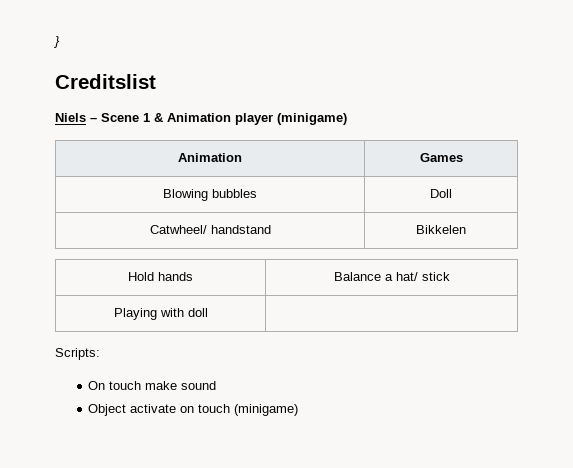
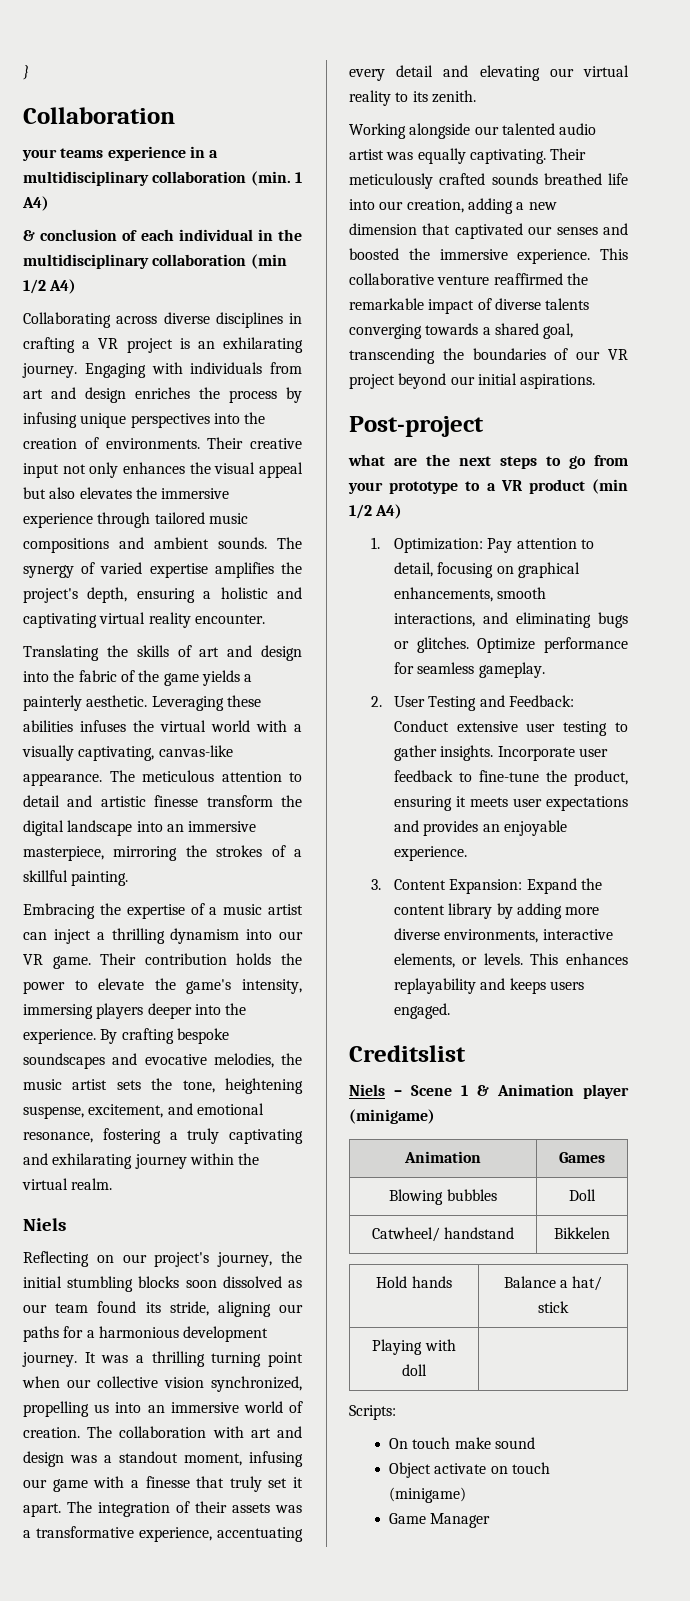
(60, 42) none -> [23,107,175,124] [22,146,219,161] [23,171,302,186] [22,196,49,211] [23,229,303,241] [23,254,287,269] [23,279,77,294] [23,312,302,328] [23,337,303,353] [22,362,302,378] [23,387,302,403] [23,412,266,428] [23,437,302,449] [23,462,303,478] [23,487,230,499] [23,512,248,528] [23,537,302,553] [23,562,302,578] [23,587,302,603] [23,612,265,628] [23,645,302,661] [23,670,253,686] [23,695,261,711] [23,720,302,732] [22,745,233,761] [23,770,302,786] [23,795,302,807] [23,820,257,836] [23,845,302,861] [23,870,129,886] [23,903,303,919] [23,928,303,944] [23,953,302,969] [23,978,302,994] [23,1003,247,1019] [23,1028,229,1044] [23,1053,302,1069] [23,1078,303,1094] [23,1103,264,1119] [23,1128,303,1144] [23,1153,260,1169] [22,1178,113,1190] [23,1218,66,1231] [23,1251,302,1267] [23,1276,302,1292] [23,1301,303,1317] [23,1326,269,1342] [22,1351,303,1367] [22,1376,302,1392] [23,1401,303,1417] [23,1426,302,1438] [23,1451,303,1467] [23,1476,303,1492] [23,1501,302,1517] [23,1526,303,1542] [349,65,629,81] [349,90,476,106] [349,123,597,139] [349,148,587,164] [349,173,628,189] [349,198,557,214] [349,223,628,239] [349,248,628,264] [349,273,588,285] [349,298,590,314] [349,323,574,339] [349,348,628,364] [349,373,596,389] [349,416,484,437] [348,454,628,469] [348,479,628,494] [349,504,403,519] [371,537,594,553] [393,562,580,578] [393,587,547,602] [393,612,628,628] [393,637,628,653] [393,662,545,678] [371,695,574,711] [393,720,628,736] [393,745,608,761] [393,770,628,786] [393,796,628,811] [393,820,567,836] [393,846,467,861] [371,878,602,894] [393,903,600,919] [393,928,613,943] [393,953,628,968] [393,978,584,994] [393,1003,450,1019] // Collaboration // your teams experience in a multidisciplinary collaboration (min. 1 A4) // & conclusion of each individual in the multidisciplinary collaboration (min 1/2 A4) // Collaborating across diverse disciplines in crafting a VR project is an exhilarating journey. Engaging with individuals from art and design enriches the process by infusing unique perspectives into the creation of environments. Their creative input not only enhances the visual appeal but also elevates the immersive experience through tailored music compositions and ambient sounds. The synergy of varied expertise amplifies the project's depth, ensuring a holistic and captivating virtual reality encounter. // Translating the skills of art and design into the fabric of the game yields a painterly aesthetic. Leveraging these abilities infuses the virtual world with a visually captivating, canvas-like appearance. The meticulous attention to detail and artistic finesse transform the digital landscape into an immersive masterpiece, mirroring the strokes of a skillful painting. // Embracing the expertise of a music artist can inject a thrilling dynamism into our VR game. Their contribution holds the power to elevate the game's intensity, immersing players deeper into the experience. By crafting bespoke soundscapes and evocative melodies, the music artist sets the tone, heightening suspense, excitement, and emotional resonance, fostering a truly captivating and exhilarating journey within the virtual realm. // Niels // Reflecting on our project's journey, the initial stumbling blocks soon dissolved as our team found its stride, aligning our paths for a harmonious development journey. It was a thrilling turning point when our collective vision synchronized, propelling us into an immersive world of creation. The collaboration with art and design was a standout moment, infusing our game with a finesse that truly set it apart. The integration of their assets was a transformative experience, accentuating every detail and elevating our virtual reality to its zenith. // Working alongside our talented audio artist was equally captivating. Their meticulously crafted sounds breathed life into our creation, adding a new dimension that captivated our senses and boosted the immersive experience. This collaborative venture reaffirmed the remarkable impact of diverse talents converging towards a shared goal, transcending the boundaries of our VR project beyond our initial aspirations. // Post-project // what are the next steps to go from your prototype to a VR product (min 1/2 A4) // 1. Optimization: Pay attention to detail, focusing on graphical enhancements, smooth interactions, and eliminating bugs or glitches. Optimize performance for seamless gameplay. // 2. User Testing and Feedback: Conduct extensive user testing to gather insights. Incorporate user feedback to fine-tune the product, ensuring it meets user expectations and provides an enjoyable experience. // 3. Content Expansion: Expand the content library by adding more diverse environments, interactive elements, or levels. This enhances replayability and keeps users engaged.
(299, 410) none -> [389,1513,491,1528] // Game Manager

